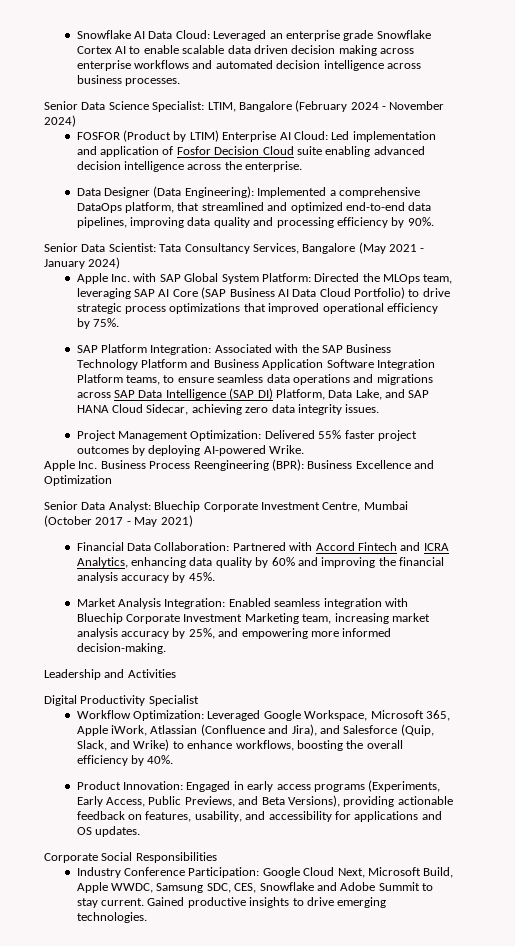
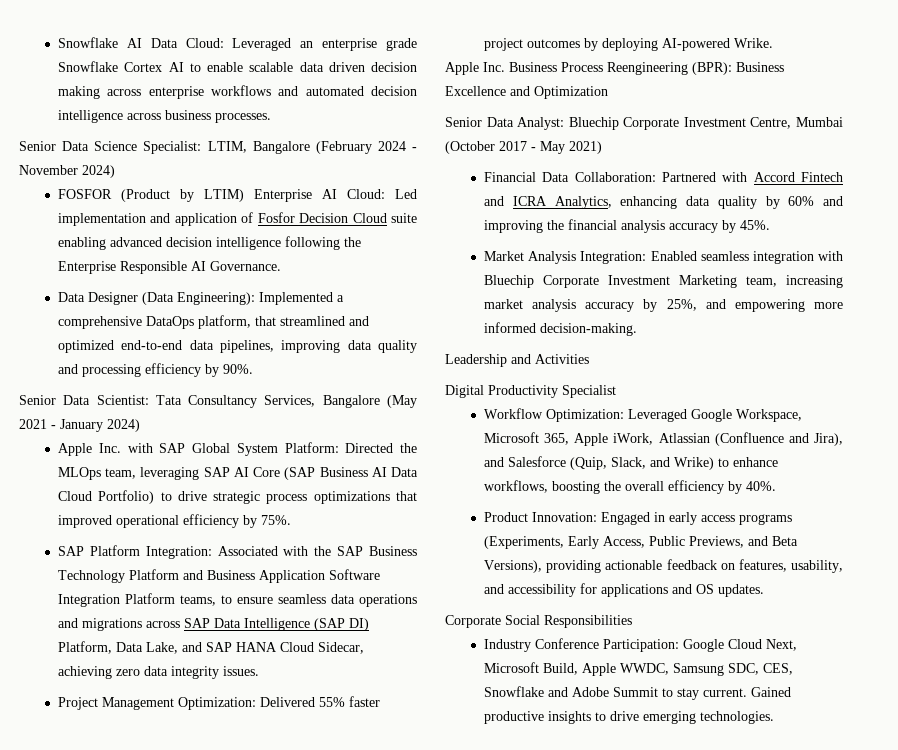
[187,161,303,172] across the enterprise. -> [285,236,362,250] [58,261,282,274] following the Enterprise Responsible AI Governance.

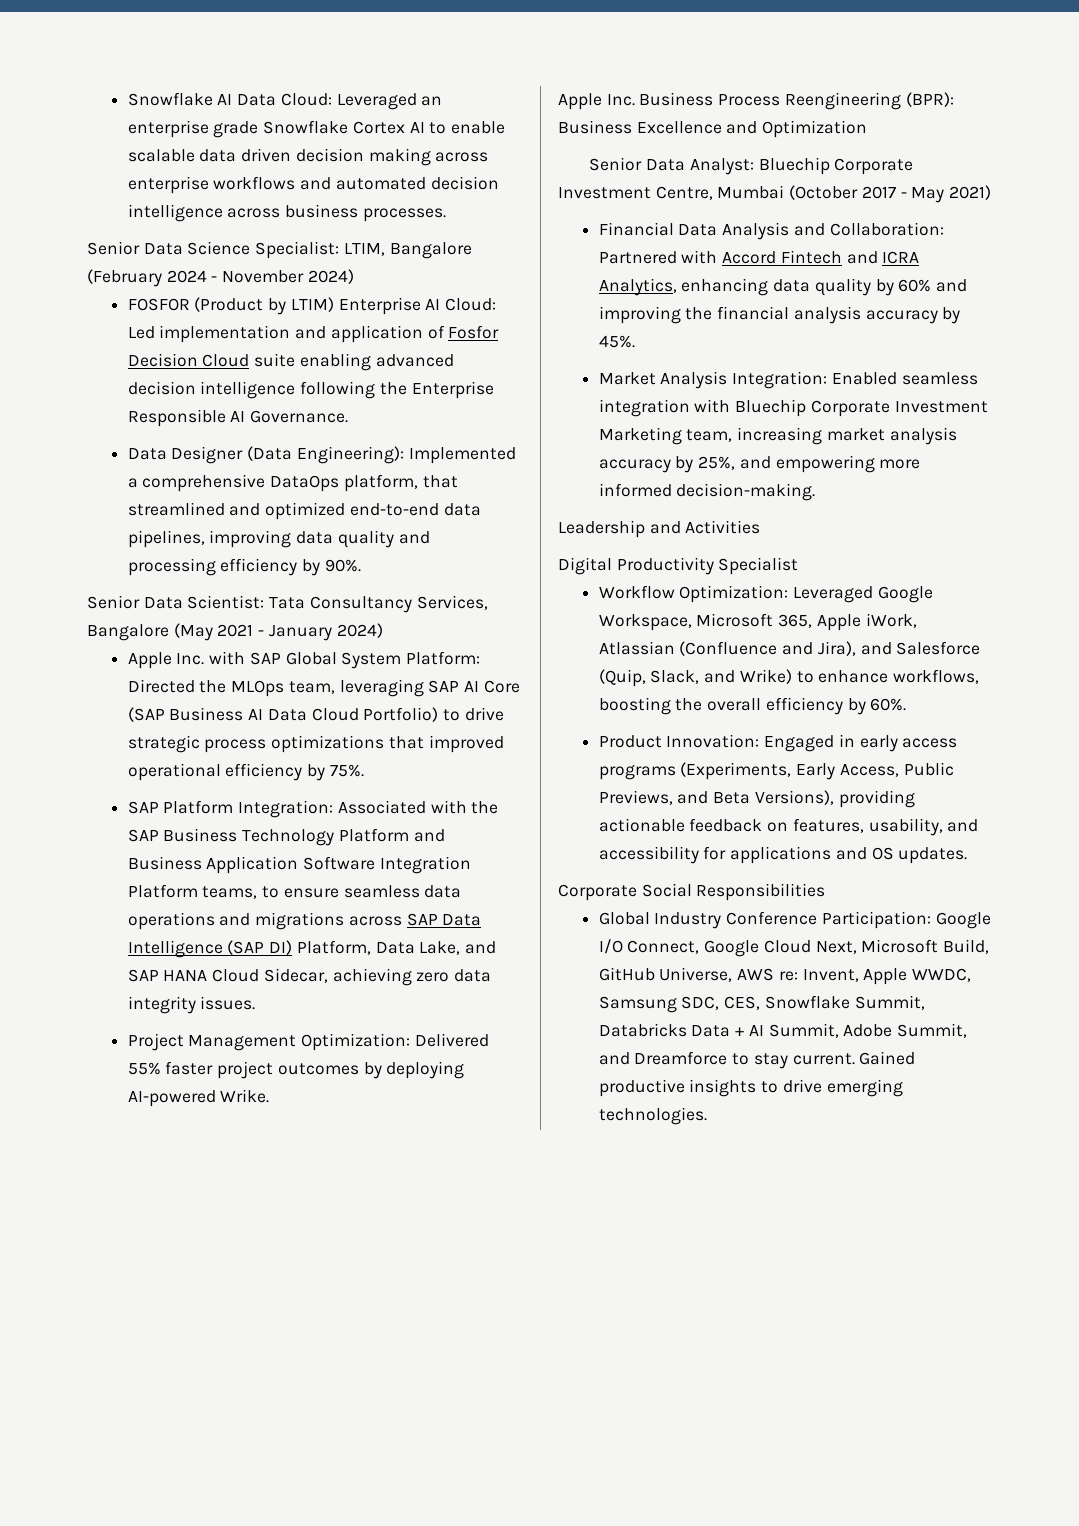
(570, 177) none -> [722,222,825,240] Analysis and
[746,481,777,491] 40%. -> [870,698,907,711] 60%.
(632, 621) none -> [598,912,650,925] Global
(725, 645) none -> [598,939,760,957] I/O Connect, Google
(579, 669) none -> [598,967,859,982] GitHub Universe, AWS re: Invent,
[548,687,659,697] and Adobe Summit -> [854,995,925,1010] [598,1023,968,1038] [598,1051,728,1065] Summit, Databricks Data + AI Summit, Adobe Summit, and Dreamforce

